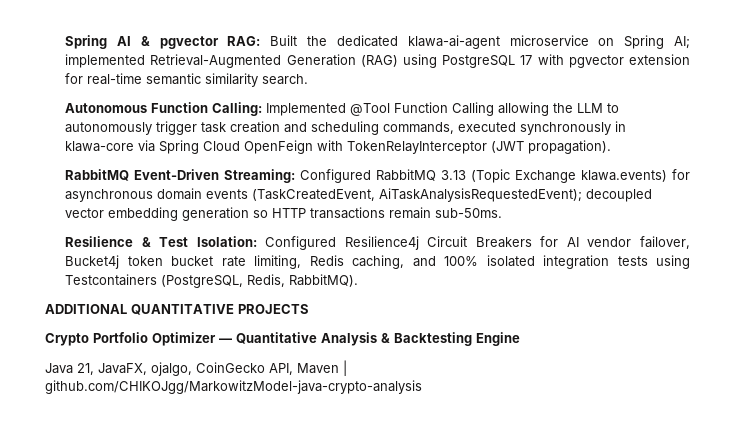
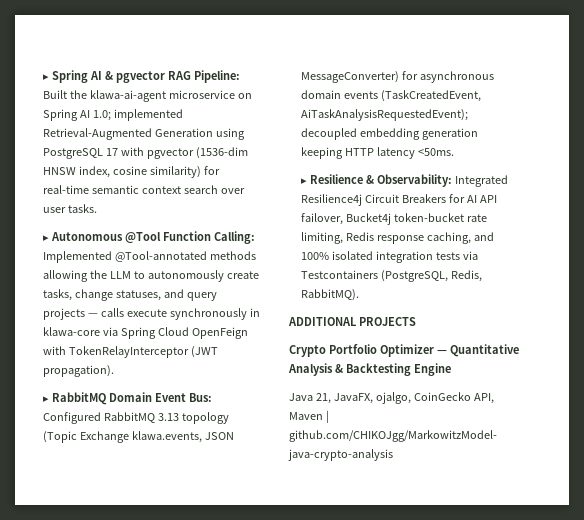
(65, 42) none -> [43,74,50,80] ▸
[227,36,261,46] RAG: -> [168,70,241,83] RAG Pipeline:
[336,35,398,47] dedicated -> (88, 94) none
[674,36,690,49] AI; -> [80,110,112,121] AI 1.0;
[360,55,398,67] (RAG) -> (214, 132) none
[629,54,690,65] [65,73,309,87] [65,102,495,116] extension for real-time semantic similarity search. // Autonomous Function Calling: Implemented @Tool Function Calling -> [196,147,249,159] [43,166,221,178] [43,185,246,194] [43,204,98,213] [43,231,256,244] [43,251,257,263] (1536-dim HNSW index, cosine similarity) for real-time semantic context search over user tasks. // ▸ Autonomous @Tool Function Calling: Implemented @Tool-annotated methods
[156,121,517,135] trigger task creation and scheduling commands, executed -> [227,271,260,279] [43,289,218,301] [43,308,168,320] create tasks, change statuses, and query projects — calls execute
[65,169,296,183] RabbitMQ Event-Driven Streaming: -> [43,392,213,405] ▸ RabbitMQ Domain Event Bus:
(467, 175) none -> [182,412,230,424] topology
[581,170,668,182] klawa.events) -> [132,431,235,443] [301,71,400,83] klawa.events, JSON MessageConverter)
[65,208,105,218] vector -> (358, 134) none
[253,207,503,219] [65,236,337,250] so HTTP transactions remain sub-50ms. // Resilience & Test Isolation: Configured -> [301,147,455,159] [301,174,509,187] keeping HTTP latency <50ms. // ▸ Resilience & Observability: Integrated
[587,237,632,247] vendor -> [480,195,498,203] API
[127,256,214,266] token bucket -> [394,213,465,222] token-bucket
(344, 260) none -> [377,235,425,244] response
[656,255,690,269] using -> [463,251,479,260] via
[131,304,234,315] QUANTITATIVE -> (356, 321) none

